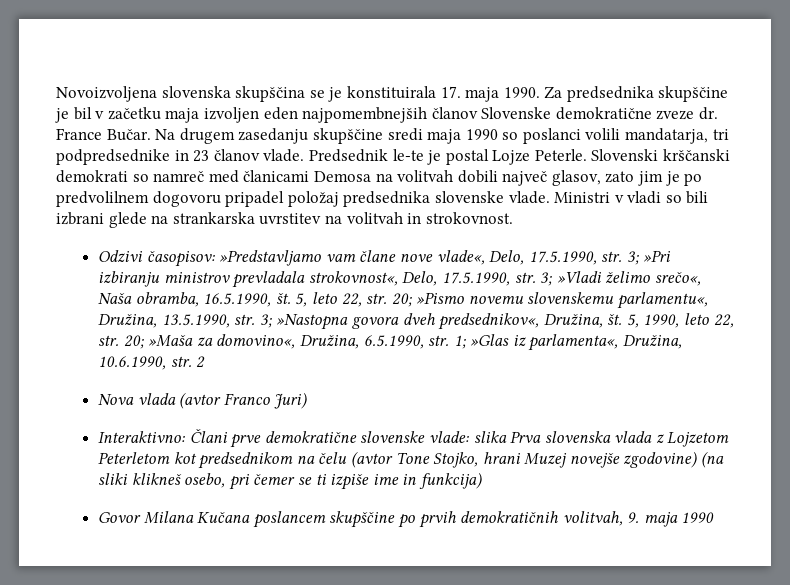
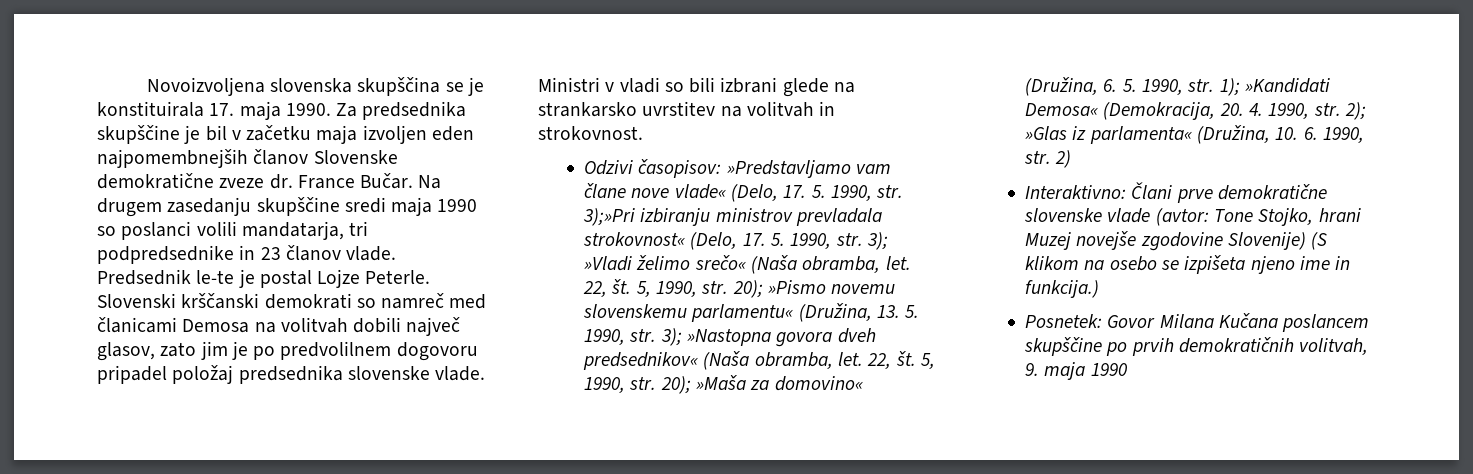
[172,212,255,224] strankarska -> [538,102,637,117] strankarsko
[436,250,672,265] [97,271,701,288] [97,292,709,309] [97,313,734,330] [97,334,683,351] [97,356,206,370] [97,392,308,409] vlade«, Delo, 17.5.1990, str. 3; »Pri izbiranju ministrov prevladala strokovnost«, Delo, 17.5.1990, str. 3; »Vladi želimo srečo«, Naša obramba, 16.5.1990, št. 5, leto 22, str. 20; »Pismo novemu slovenskemu parlamentu«, Družina, 13.5.1990, str. 3; »Nastopna govora dveh predsednikov«, Družina, št. 5, 1990, leto 22, str. 20; »Maša za domovino«, Družina, 6.5.1990, str. 1; »Glas iz parlamenta«, Družina, 10.6.1990, str. 2 // Nova vlada (avtor Franco Juri) -> [674,184,904,202] [583,208,883,226] [583,232,888,250] [584,255,911,274] [583,279,896,298] [583,303,920,322] [584,328,876,347] [583,351,935,370] [584,375,863,394] [1025,77,1330,96] [1025,102,1366,120] [1025,125,1364,144] [1024,150,1072,168] vlade« (Delo, 17. 5. 1990, str. 3);»Pri izbiranju ministrov prevladala strokovnost« (Delo, 17. 5. 1990, str. 3); »Vladi želimo srečo« (Naša obramba, let. 22, št. 5, 1990, str. 20); »Pismo novemu slovenskemu parlamentu« (Družina, 13. 5. 1990, str. 3); »Nastopna govora dveh predsednikov« (Naša obramba, let. 22, št. 5, 1990, str. 20); »Maša za domovino« (Družina, 6. 5. 1990, str. 1); »Kandidati Demosa« (Demokracija, 20. 4. 1990, str. 2); »Glas iz parlamenta« (Družina, 10. 6. 1990, str. 2)
[428,431,730,447] [97,451,393,469] vlade: slika Prva slovenska vlada z Lojzetom Peterletom kot predsednikom na čelu (avtor -> [1107,208,1209,226] vlade (avtor:
[623,451,725,468] [97,472,482,490] zgodovine) (na sliki klikneš osebo, pri čemer se ti izpiše ime in funkcija) // -> [1140,232,1328,251] [1025,255,1351,274] [1025,280,1100,298] [1025,314,1103,328] zgodovine Slovenije) (S klikom na osebo se izpišeta njeno ime in funkcija.) // Posnetek:

